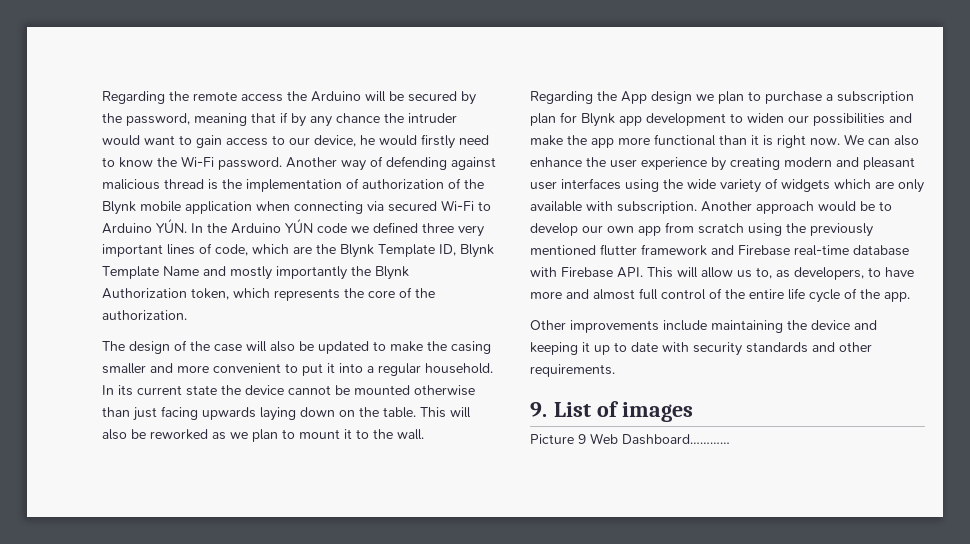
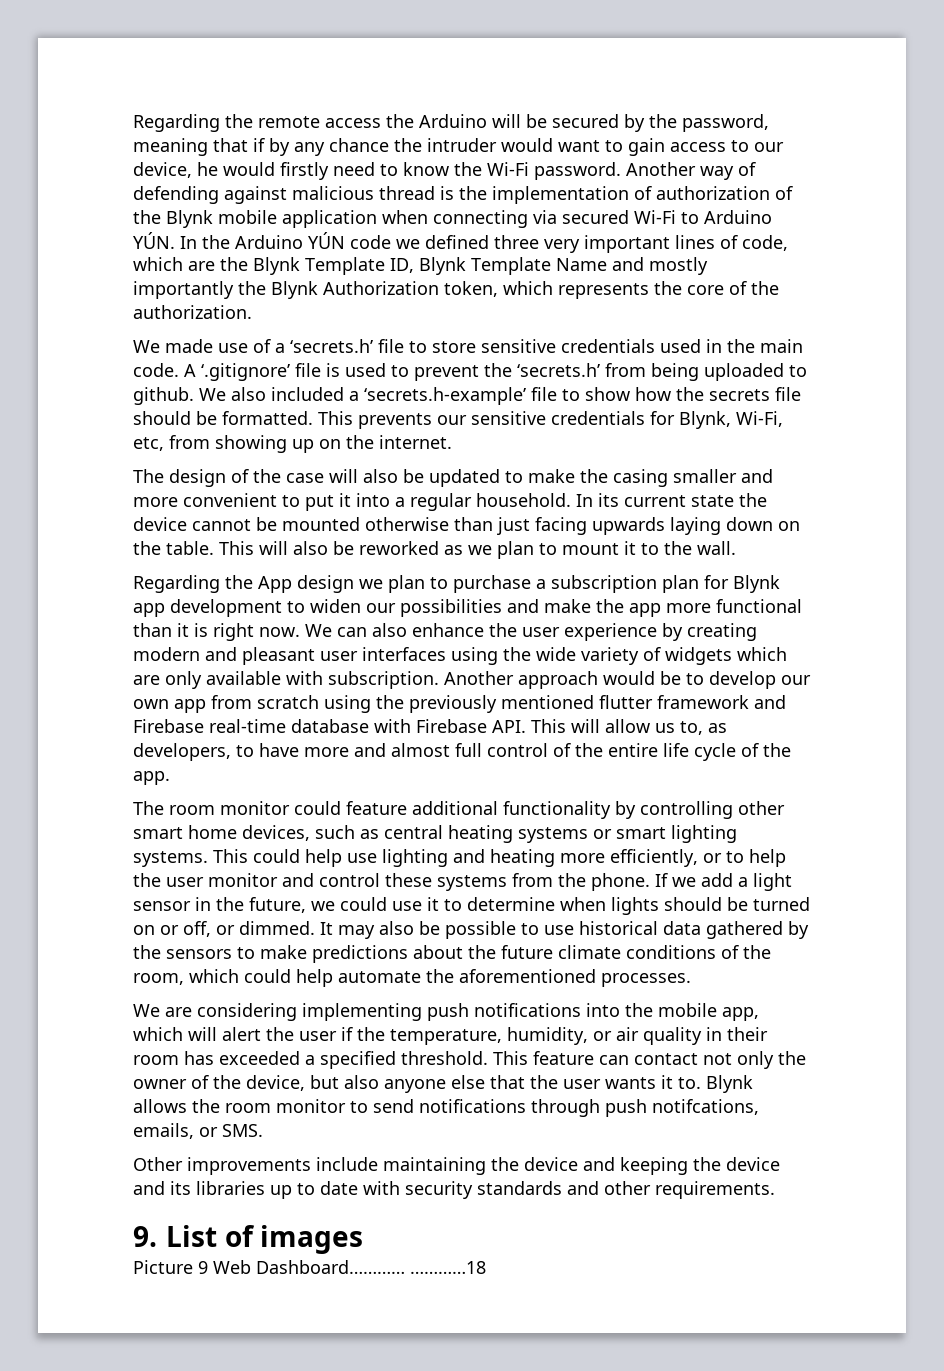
(187, 315) none -> [133,339,803,353] [133,363,807,381] [133,387,801,405] [133,411,783,429] [133,435,452,453] // We made use of a ‘secrets.h’ file to store sensitive credentials used in the main code. A ‘.gitignore’ file is used to prevent the ‘secrets.h’ from being uploaded to github. We also included a ‘secrets.h-example’ file to show how the secrets file should be formatted. This prevents our sensitive credentials for Blynk, Wi-Fi, etc, from showing up on the internet.
(910, 297) none -> [133,801,785,819] [133,825,737,843] [133,849,786,867] [133,873,792,891] [133,897,810,915] [133,921,809,939] [133,945,771,963] [133,969,691,987] [133,1003,759,1021] [133,1027,768,1045] [133,1051,806,1069] [133,1075,753,1093] [133,1099,759,1117] [133,1123,263,1139] // The room monitor could feature additional functionality by controlling other smart home devices, such as central heating systems or smart lighting systems. This could help use lighting and heating more efficiently, or to help the user monitor and control these systems from the phone. If we add a light sensor in the future, we could use it to determine when lights should be turned on or off, or dimmed. It may also be possible to use historical data gathered by the sensors to make predictions about the future climate conditions of the room, which could help automate the aforementioned processes. // We are considering implementing push notifications into the mobile app, which will alert the user if the temperature, humidity, or air quality in their room has exceeded a specified threshold. This feature can contact not only the owner of the device, but also anyone else that the user wants it to. Blynk allows the room monitor to send notifications through push notifcations, emails, or SMS.
[582,342,590,352] it -> [693,1157,780,1171] [133,1181,265,1195] the device and its libraries
(730, 439) none -> [410,1261,486,1274] …………18

